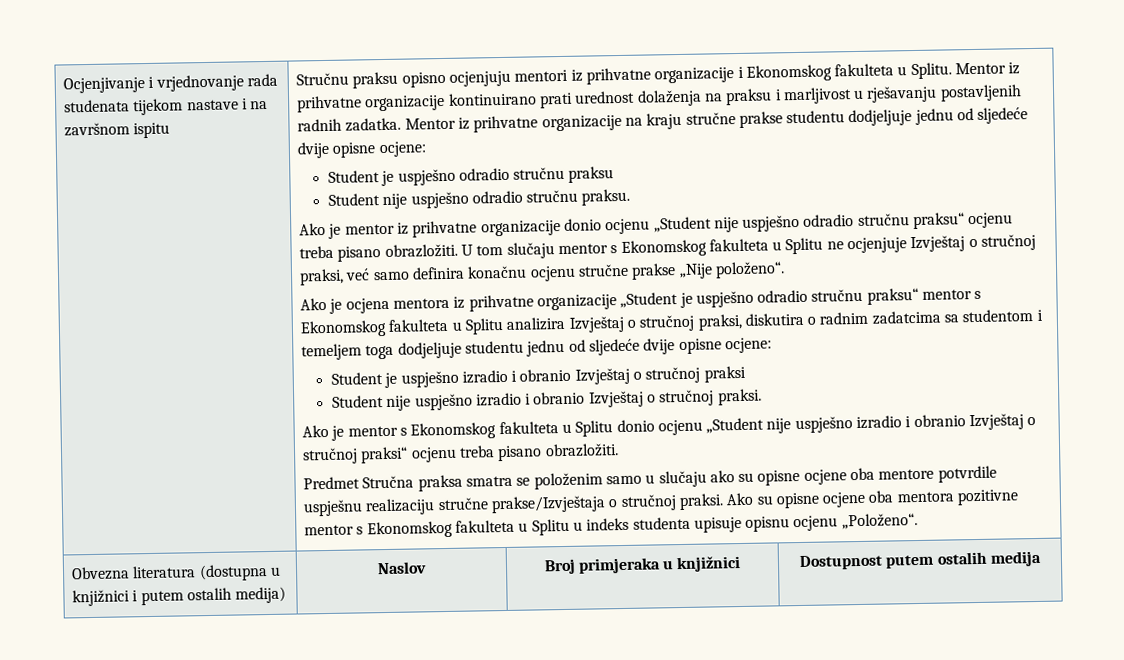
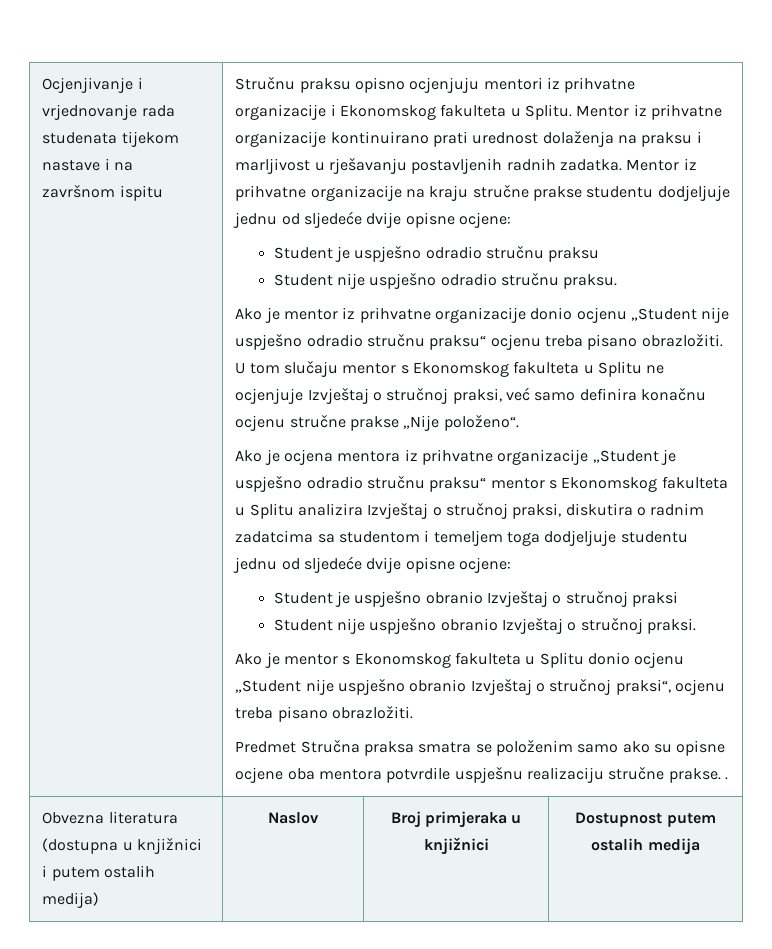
[461,369,518,384] izradio i -> (422, 599) none
[475,392,532,407] izradio i -> (437, 626) none
[856,413,1037,431] [301,446,409,465] izradio i obranio Izvještaj o stručnoj praksi“ -> [409,679,671,695] obranio Izvještaj o stručnoj praksi“,
[645,470,707,488] u slučaju -> (619, 748) none
[878,468,935,480] mentore -> [318,769,382,780] mentora
[490,489,1020,514] [303,513,918,539] prakse/Izvještaja o stručnoj praksi. Ako su opisne ocjene oba mentora pozitivne mentor s Ekonomskog fakulteta u Splitu u indeks studenta upisuje opisnu ocjenu „Položeno“. -> [668,768,728,783] prakse. .

